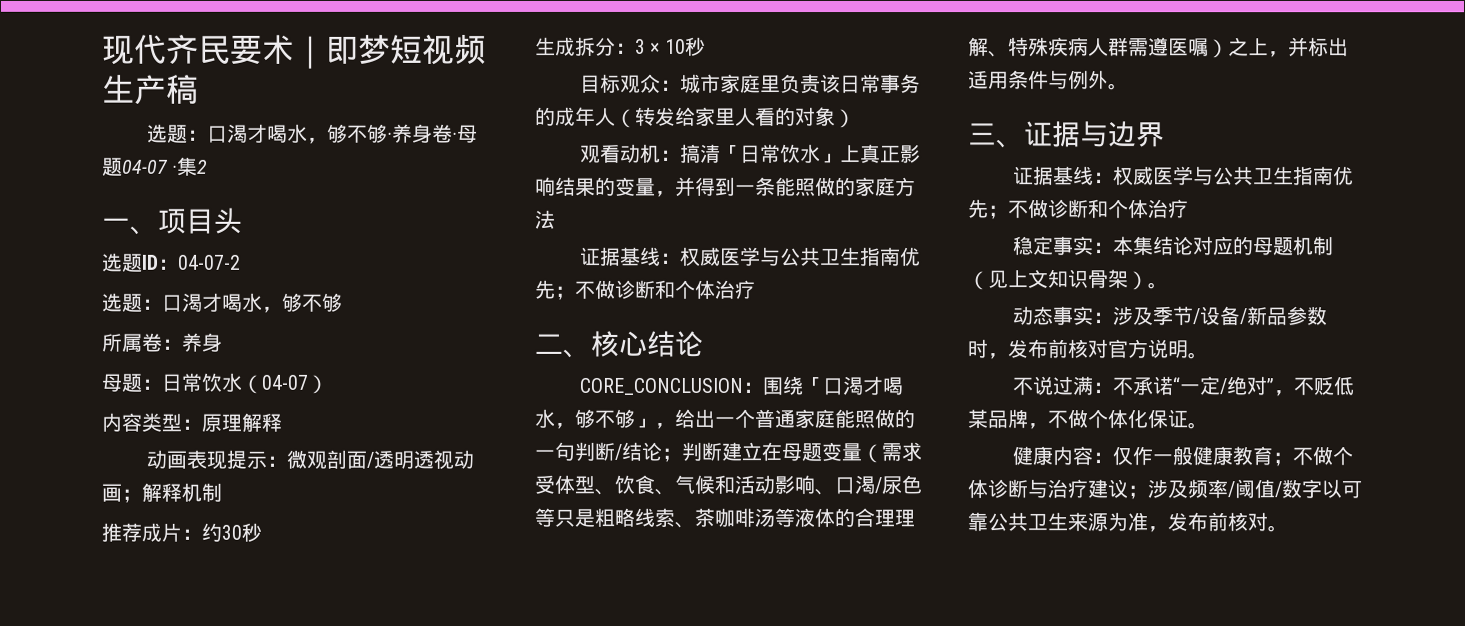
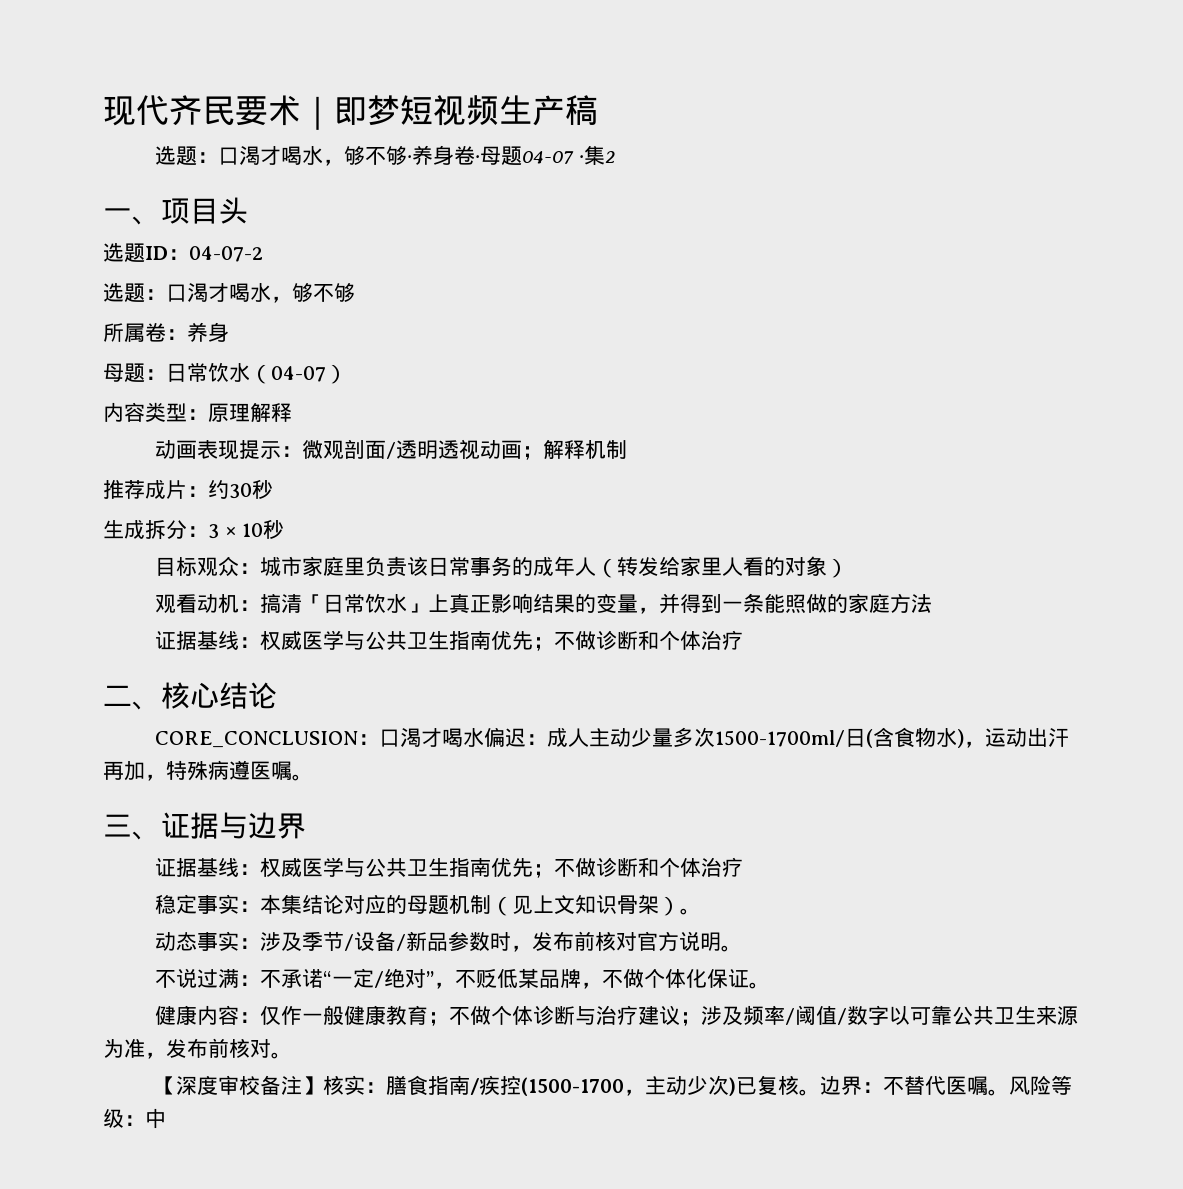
[762,376,904,396] [534,408,915,429] [534,441,922,464] [534,474,922,496] [534,507,915,528] [968,37,1349,59] [968,70,1109,90] 围绕「口渴才喝水，够不够」，给出一个普通家庭能照做的一句判断/结论；判断建立在母题变量（需求受体型、饮食、气候和活动影响、口渴/尿色等只是粗略线索、茶咖啡汤等液体的合理理解、特殊疾病人群需遵医嘱）之上，并标出适用条件与例外 -> [379,727,1070,748] [103,760,292,781] 口渴才喝水偏迟：成人主动少量多次1500-1700ml/日(含食物水)，运动出汗再加，特殊病遵医嘱
(1288, 529) none -> [155,1075,1073,1096] [103,1108,166,1129] // 【深度审校备注】核实：膳食指南/疾控(1500-1700，主动少次)已复核。边界：不替代医嘱。风险等级：中

